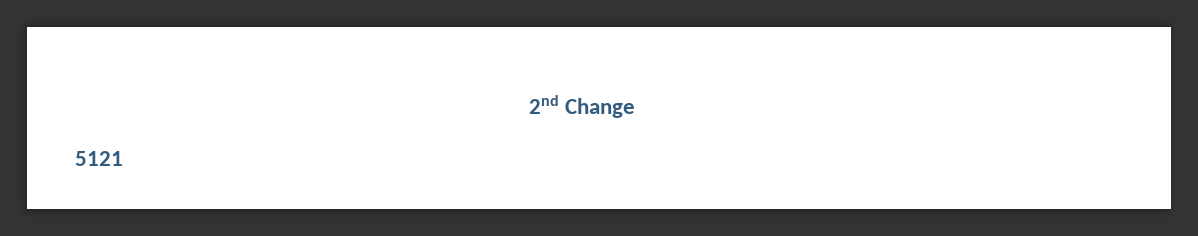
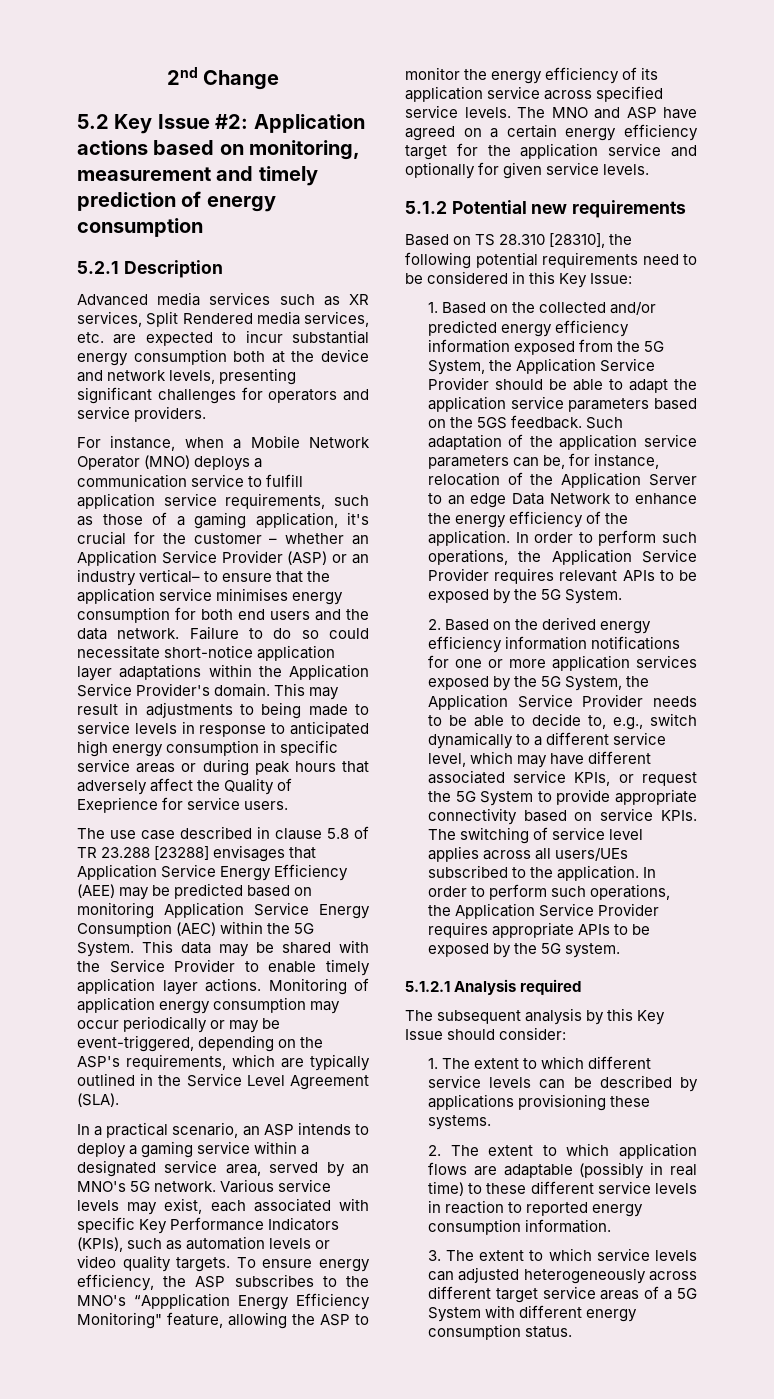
[75,151,123,166] 5121 -> [77,114,365,134] [77,140,361,160] [77,166,318,186] [77,191,276,212] [77,218,203,237] [77,260,223,278] [77,292,369,306] [77,311,369,327] [77,330,369,346] [77,349,369,366] [77,368,297,385] [77,387,369,404] [77,406,207,422] [77,435,370,451] [77,455,263,471] [77,474,304,488] [77,493,370,509] [77,512,369,529] [77,531,369,545] [77,550,370,566] [77,569,331,586] [77,588,344,605] [77,607,369,623] [77,626,370,640] [77,645,336,661] [77,664,369,681] [77,683,340,700] [77,702,369,719] [77,721,369,737] [77,740,339,757] [77,759,369,776] [77,778,293,795] [77,797,289,813] [77,826,369,840] [77,845,317,862] [77,864,349,881] [77,883,313,900] [77,902,370,919] [77,921,315,937] [77,940,369,957] [77,959,370,976] [77,978,369,995] [77,997,341,1014] [77,1016,281,1033] [77,1035,324,1052] [77,1054,370,1071] [77,1073,369,1090] [77,1093,119,1107] [77,1122,370,1138] [77,1141,310,1158] [77,1160,369,1177] [77,1179,332,1193] [77,1198,369,1215] [77,1217,340,1234] [77,1236,331,1252] [77,1255,370,1272] [77,1274,369,1291] [77,1293,370,1310] [77,1312,369,1329] [405,67,659,84] [405,86,664,102] [405,105,697,119] [405,124,698,141] [405,143,697,160] [405,162,650,179] [405,200,687,218] [405,233,633,248] [405,252,697,269] [405,271,633,288] [427,301,657,315] [427,320,629,337] [427,339,665,355] [427,358,656,375] [427,377,697,393] [427,396,697,412] [427,415,624,429] [427,434,697,450] [427,453,660,469] [427,472,697,488] [427,493,697,508] [427,511,629,528] [427,530,697,546] [427,549,697,565] [427,568,697,584] [427,589,623,604] [427,617,652,634] [427,636,680,653] [427,655,697,671] [427,676,650,691] [427,694,697,710] [427,713,697,730] [427,732,667,749] [427,751,652,768] [427,770,697,786] [427,789,697,806] [427,808,697,825] [427,827,644,844] [427,846,629,862] [427,865,657,881] [427,884,671,900] [427,903,660,919] [427,922,651,938] [427,943,621,958] [405,979,582,995] [405,1008,666,1025] [405,1027,567,1040] [427,1056,652,1069] [427,1075,698,1092] [427,1094,650,1111] [427,1115,491,1130] [427,1143,697,1159] [427,1162,697,1179] [427,1181,697,1196] [427,1200,644,1217] [427,1219,611,1235] [427,1248,697,1261] [427,1267,697,1284] [427,1286,697,1303] [427,1305,638,1322] [427,1324,572,1340] 5.2 Key Issue #2: Application actions based on monitoring, measurement and timely prediction of energy consumption // 5.2.1 Description // Advanced media services such as XR services, Split Rendered media services, etc. are expected to incur substantial energy consumption both at the device and network levels, presenting significant challenges for operators and service providers. // For instance, when a Mobile Network Operator (MNO) deploys a communication service to fulfill application service requirements, such as those of a gaming application, it's crucial for the customer – whether an Application Service Provider (ASP) or an industry vertical– to ensure that the application service minimises energy consumption for both end users and the data network. Failure to do so could necessitate short-notice application layer adaptations within the Application Service Provider's domain. This may result in adjustments to being made to service levels in response to anticipated high energy consumption in specific service areas or during peak hours that adversely affect the Quality of Exeprience for service users. // The use case described in clause 5.8 of TR 23.288 [23288] envisages that Application Service Energy Efficiency (AEE) may be predicted based on monitoring Application Service Energy Consumption (AEC) within the 5G System. This data may be shared with the Service Provider to enable timely application layer actions. Monitoring of application energy consumption may occur periodically or may be event-triggered, depending on the ASP's requirements, which are typically outlined in the Service Level Agreement (SLA). // In a practical scenario, an ASP intends to deploy a gaming service within a designated service area, served by an MNO's 5G network. Various service levels may exist, each associated with specific Key Performance Indicators (KPIs), such as automation levels or video quality targets. To ensure energy efficiency, the ASP subscribes to the MNO's “Appplication Energy Efficiency Monitoring" feature, allowing the ASP to monitor the energy efficiency of its application service across specified service levels. The MNO and ASP have agreed on a certain energy efficiency target for the application service and optionally for given service levels. // 5.1.2 Potential new requirements // Based on TS 28.310 [28310], the following potential requirements need to be considered in this Key Issue: // 1. Based on the collected and/or predicted energy efficiency information exposed from the 5G System, the Application Service Provider should be able to adapt the application service parameters based on the 5GS feedback. Such adaptation of the application service parameters can be, for instance, relocation of the Application Server to an edge Data Network to enhance the energy efficiency of the application. In order to perform such operations, the Application Service Provider requires relevant APIs to be exposed by the 5G System. // 2. Based on the derived energy efficiency information notifications for one or more application services exposed by the 5G System, the Application Service Provider needs to be able to decide to, e.g., switch dynamically to a different service level, which may have different associated service KPIs, or request the 5G System to provide appropriate connectivity based on service KPIs. The switching of service level applies across all users/UEs subscribed to the application. In order to perform such operations, the Application Service Provider requires appropriate APIs to be exposed by the 5G system. // 5.1.2.1 Analysis required // The subsequent analysis by this Key Issue should consider: // 1. The extent to which different service levels can be described by applications provisioning these systems. // 2. The extent to which application flows are adaptable (possibly in real time) to these different service levels in reaction to reported energy consumption information. // 3. The extent to which service levels can adjusted heterogeneously across different target service areas of a 5G System with different energy consumption status.

